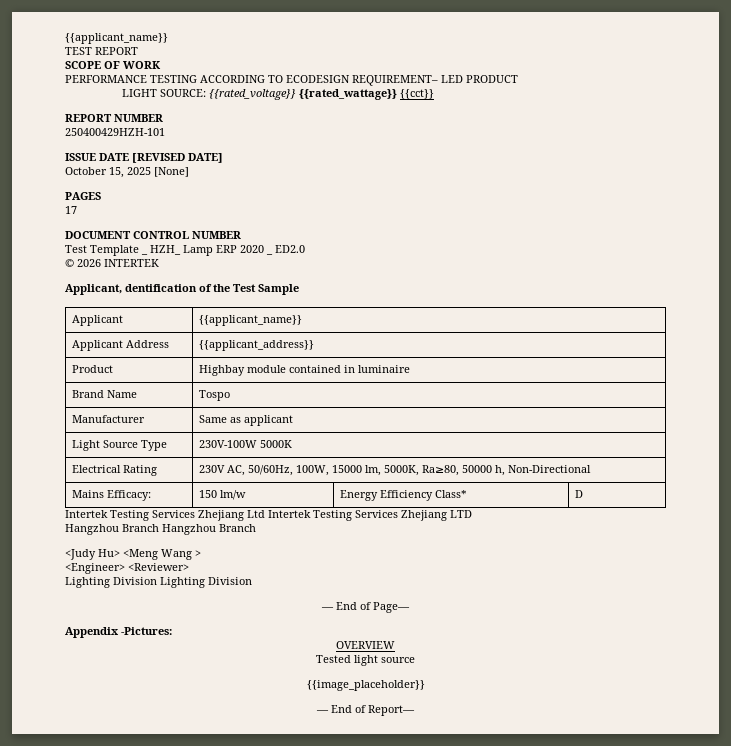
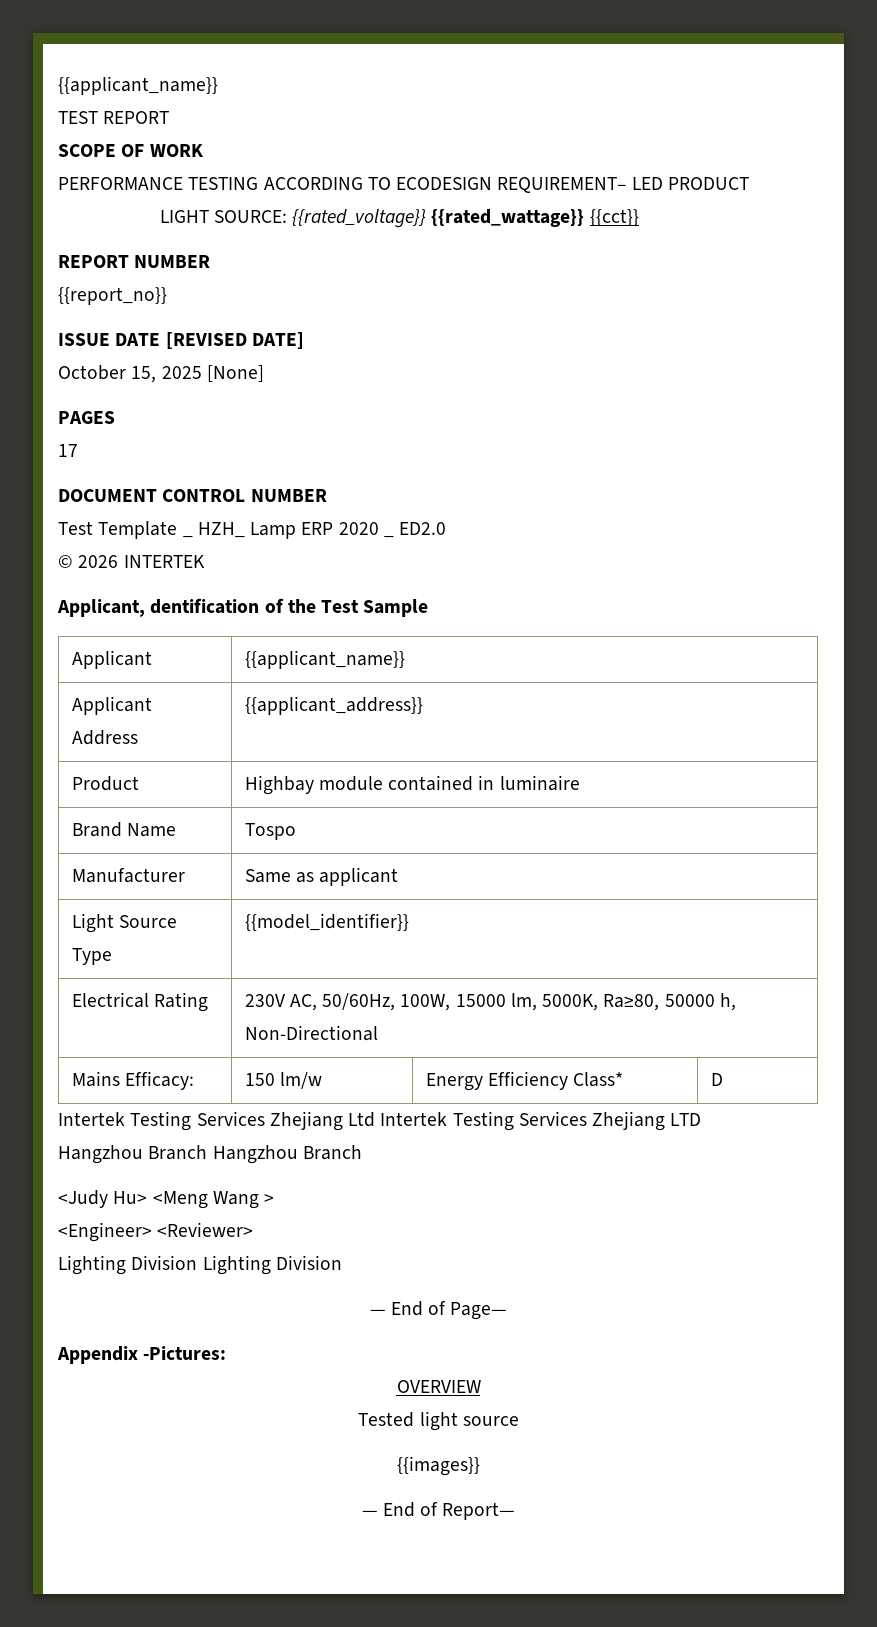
[65,128,165,136] 250400429HZH-101 -> [58,287,167,305] {{report_no}}
[198,440,292,448] 230V-100W 5000K -> [244,913,409,931] {{model_identifier}}
[306,680,425,691] {{image_placeholder}} -> [397,1456,480,1476] {{images}}

